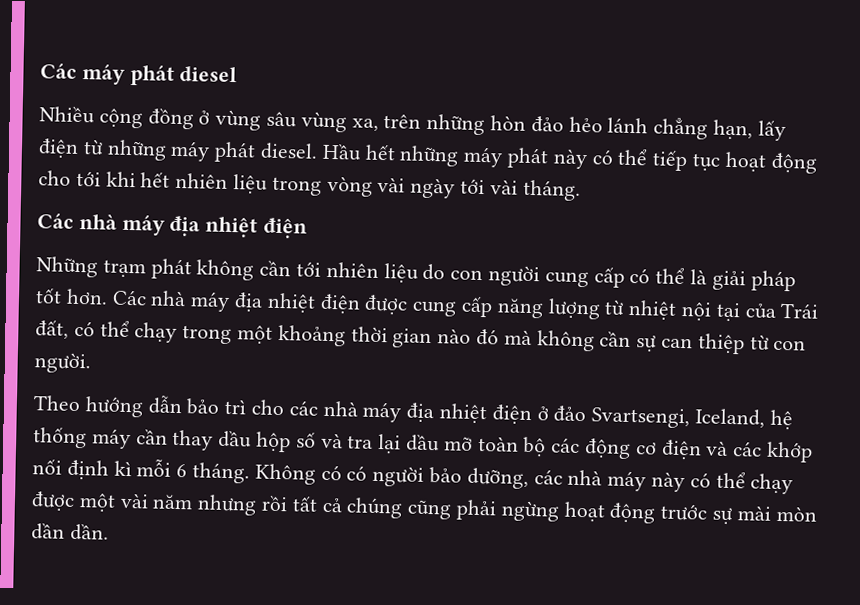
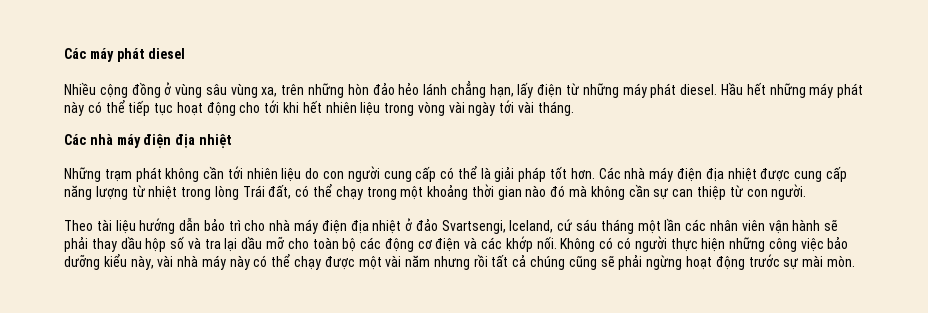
[169,215,309,239] địa nhiệt điện -> [143,134,232,148] điện địa nhiệt
[234,292,361,315] địa nhiệt điện -> [676,168,757,182] điện địa nhiệt
[681,302,777,323] nội tại của -> [181,185,239,200] trong lòng
(81, 403) none -> [96,219,136,234] tài liệu
[288,400,532,426] các nhà máy địa nhiệt điện -> [269,219,402,234] nhà máy điện địa nhiệt
[769,409,793,431] [33,427,168,450] hệ thống máy cần -> [557,218,839,234] [64,237,88,252] cứ sáu tháng một lần các nhân viên vận hành sẽ phải
(473, 443) none -> [287,238,309,249] cho
[32,458,563,489] nối định kì mỗi 6 tháng. Không có có người bảo dưỡng, các -> [536,236,849,252] [64,254,174,270] nối. Không có có người thực hiện những công việc bảo dưỡng kiểu này, vài
(453, 509) none -> [600,255,615,267] sẽ
[775,505,818,522] [31,523,109,541] mòn dần dần. -> [826,255,855,267] mòn.

